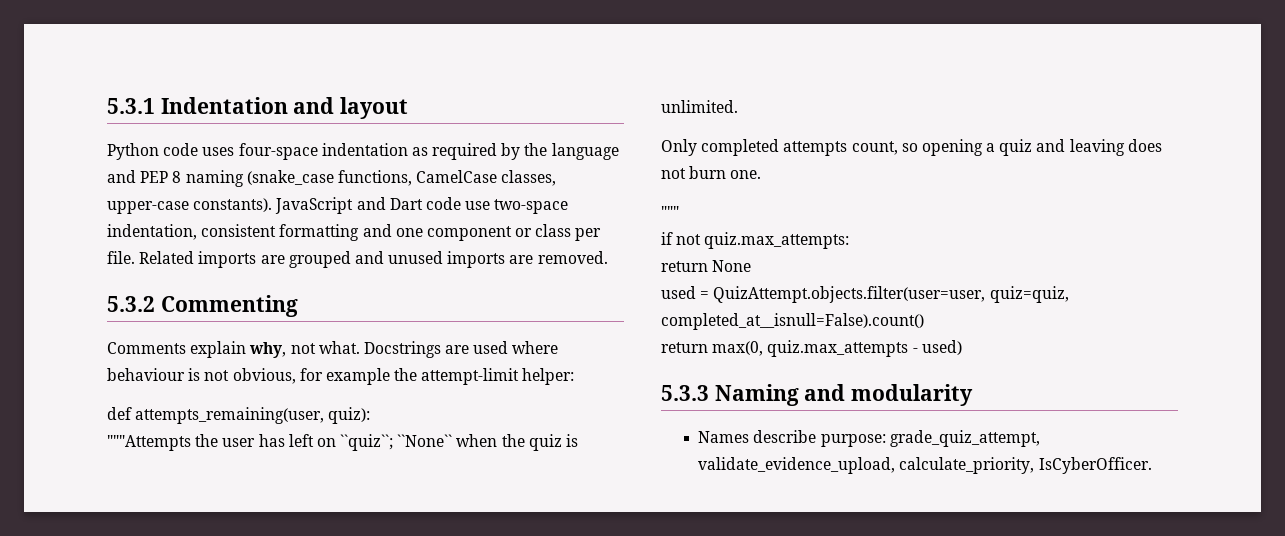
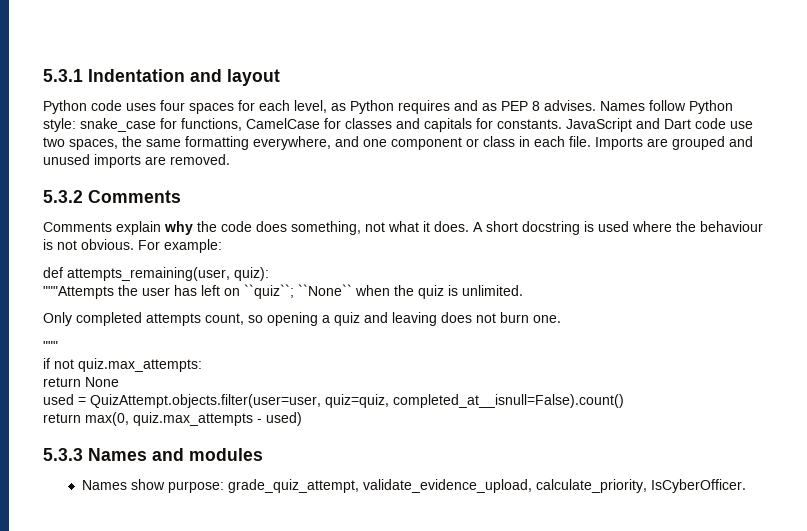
[238,143,619,160] [107,170,557,187] [107,198,273,214] four-space indentation as required by the language and PEP 8 naming (snake_case functions, CamelCase classes, upper-case constants). -> [160,100,733,114] [43,118,562,132] four spaces for each level, as Python requires and as PEP 8 advises. Names follow Python style: snake_case for functions, CamelCase for classes and capitals for constants.
[494,199,569,214] [107,224,360,241] two-space indentation, consistent formatting -> [43,136,331,150] two spaces, the same formatting everywhere,
[575,228,602,241] [107,251,257,268] per file. Related imports -> [519,136,643,150] in each file. Imports
[160,295,298,317] Commenting -> [88,190,181,203] Comments
[249,341,470,358] why, not what. Docstrings are -> [164,221,594,235] why the code does something, not what it does. A short docstring is
(559, 347) none -> [676,221,696,232] the
[232,368,575,385] obvious, for example the attempt-limit helper: -> [81,239,222,253] obvious. For example:
[714,384,974,406] [698,430,817,443] Naming and modularity // Names describe -> [88,448,263,461] [81,479,165,490] Names and modules // Names show

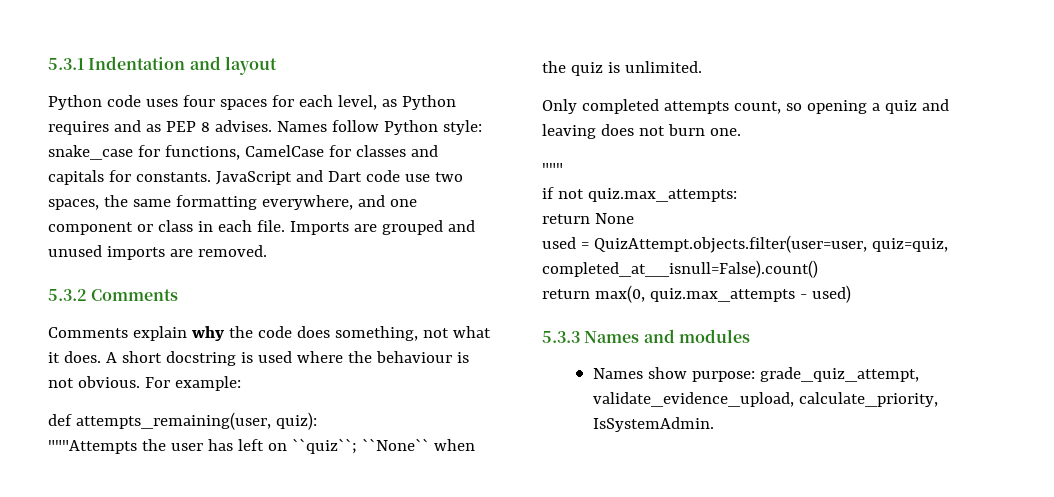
[650,479,746,493] IsCyberOfficer. -> [592,417,714,432] IsSystemAdmin.

